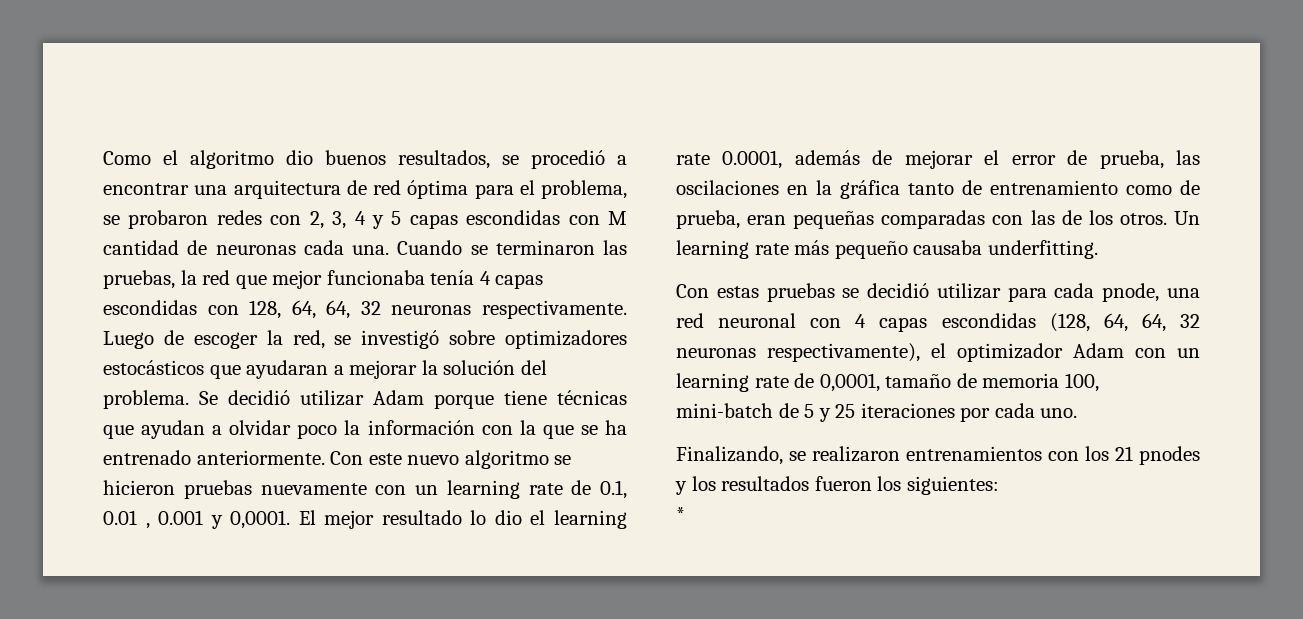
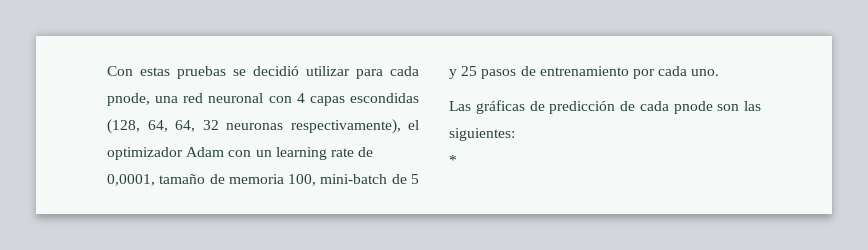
[103,150,627,169] [103,180,627,199] [103,210,628,229] [103,240,627,255] [103,270,544,289] [103,300,627,319] [103,330,627,349] [103,360,547,379] [103,390,627,409] [103,420,627,439] [103,450,572,469] [103,480,627,499] [103,510,628,529] [676,150,1200,169] [676,180,1200,199] [676,210,1200,229] [676,240,1098,259] Como el algoritmo dio buenos resultados, se procedió a encontrar una arquitectura de red óptima para el problema, se probaron redes con 2, 3, 4 y 5 capas escondidas con M cantidad de neuronas cada una. Cuando se terminaron las pruebas, la red que mejor funcionaba tenía 4 capas escondidas con 128, 64, 64, 32 neuronas respectivamente. Luego de escoger la red, se investigó sobre optimizadores estocásticos que ayudaran a mejorar la solución del problema. Se decidió utilizar Adam porque tiene técnicas que ayudan a olvidar poco la información con la que se ha entrenado anteriormente. Con este nuevo algoritmo se hicieron pruebas nuevamente con un learning rate de 0.1, 0.01 , 0.001 y 0,0001. El mejor resultado lo dio el learning rate 0.0001, además de mejorar el error de prueba, las oscilaciones en la gráfica tanto de entrenamiento como de prueba, eran pequeñas comparadas con las de los otros. Un learning rate más pequeño causaba underfitting. // -> (107, 71) none
[860,403,955,418] iteraciones -> [481,66,629,79] pasos de entrenamiento
[676,446,1200,465] [675,476,902,495] Finalizando, se realizaron entrenamientos con los 21 pnodes y los resultados fueron los -> [449,100,761,114] Las gráficas de predicción de cada pnode son las

